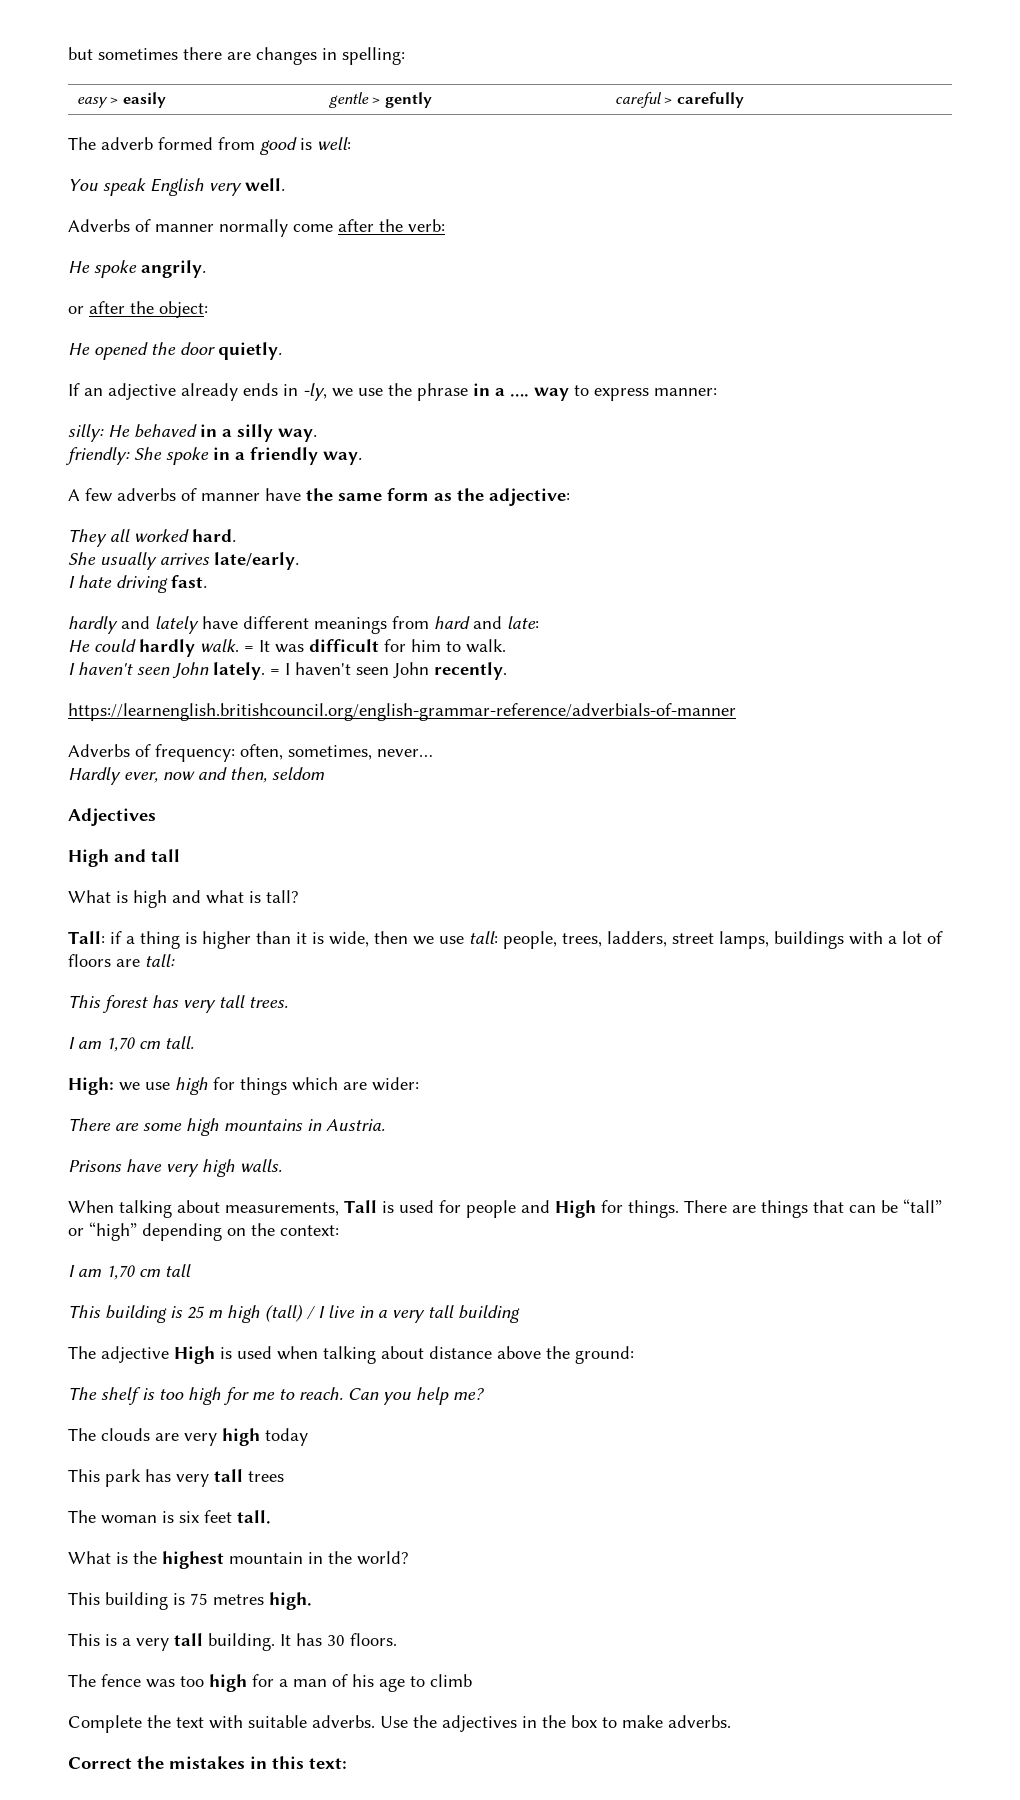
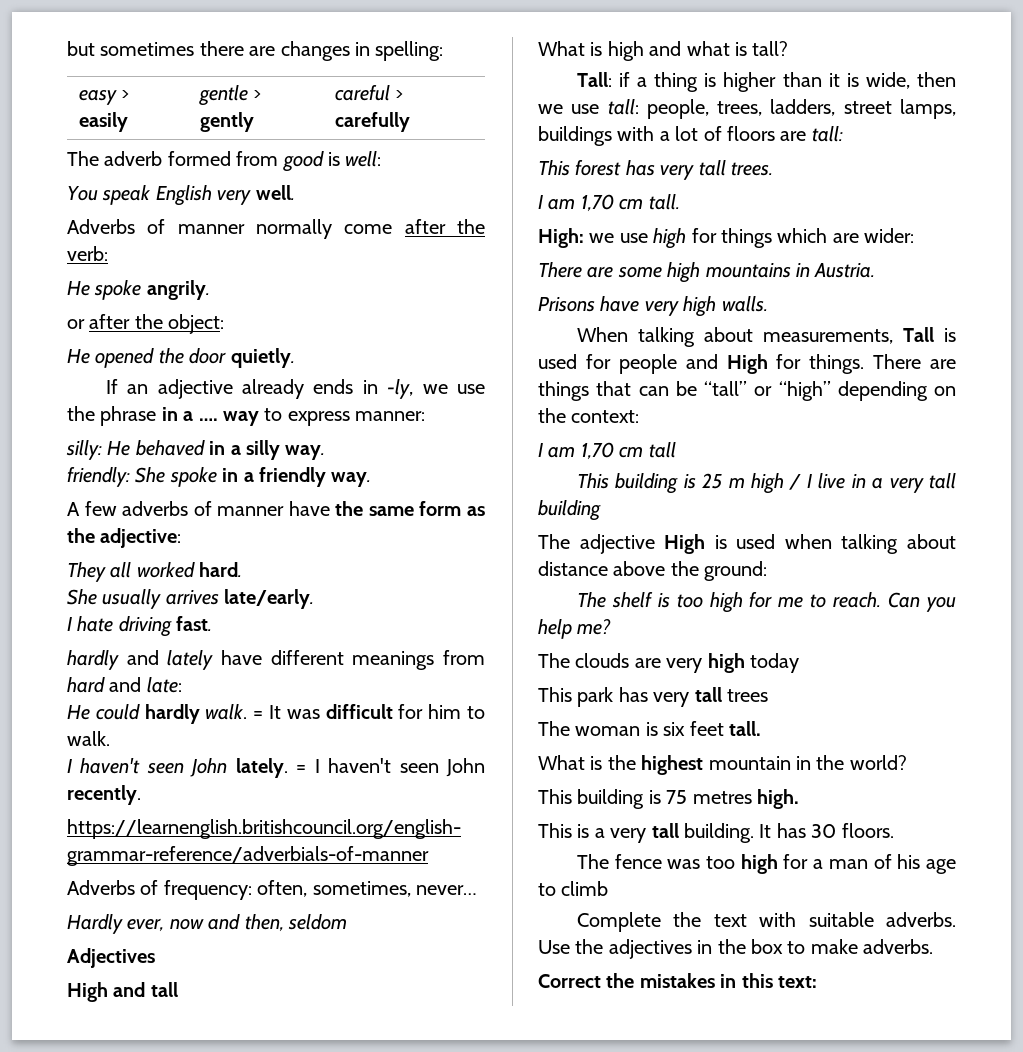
[265,1304,303,1322] (tall) -> (784, 483) none

